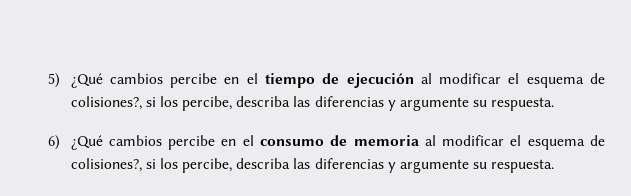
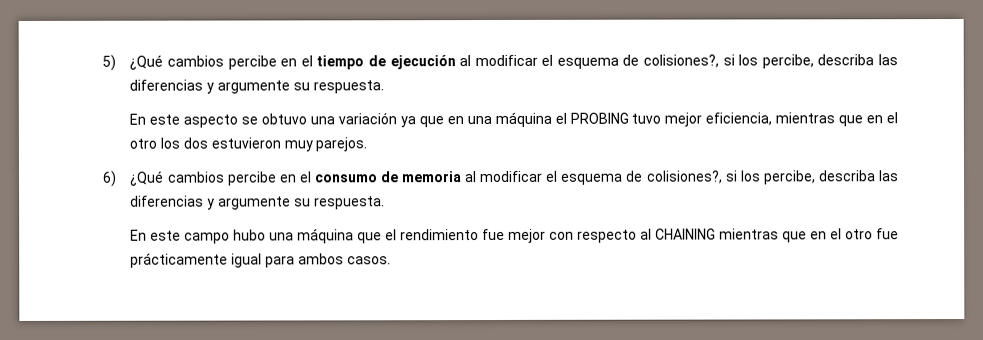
(555, 104) none -> [129,111,899,128] [129,137,368,152] // En este aspecto se obtuvo una variación ya que en una máquina el PROBING tuvo mejor eficiencia, mientras que en el otro los dos estuvieron muy parejos.
(555, 166) none -> [130,228,899,244] [130,252,391,268] // En este campo hubo una máquina que el rendimiento fue mejor con respecto al CHAINING mientras que en el otro fue prácticamente igual para ambos casos.

